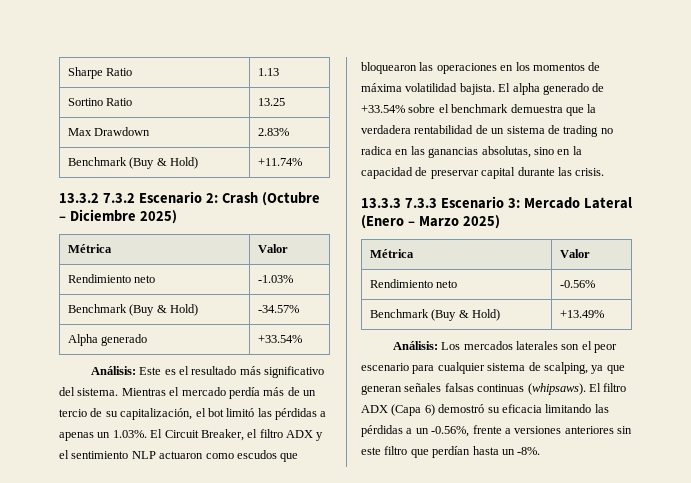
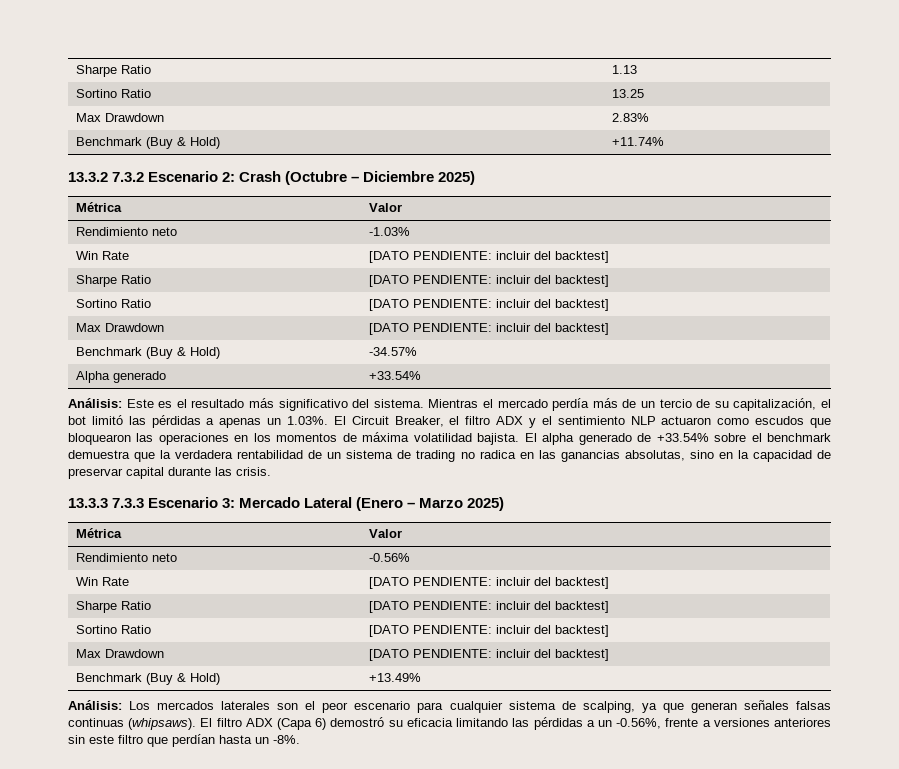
(294, 279) none -> [75,251,129,260] [368,251,609,263] [75,275,151,287] [368,275,609,287] [75,299,151,308] [368,299,609,311] [75,323,164,332] [368,323,609,335] // Win Rate | [DATO PENDIENTE: incluir del backtest] // Sharpe Ratio | [DATO PENDIENTE: incluir del backtest] // Sortino Ratio | [DATO PENDIENTE: incluir del backtest] // Max Drawdown | [DATO PENDIENTE: incluir del backtest]
(596, 284) none -> [75,577,129,586] [368,577,609,589] [75,601,151,613] [368,601,609,613] [75,625,151,634] [368,625,609,637] [75,649,164,658] [368,649,609,661] // Win Rate | [DATO PENDIENTE: incluir del backtest] // Sharpe Ratio | [DATO PENDIENTE: incluir del backtest] // Sortino Ratio | [DATO PENDIENTE: incluir del backtest] // Max Drawdown | [DATO PENDIENTE: incluir del backtest]

